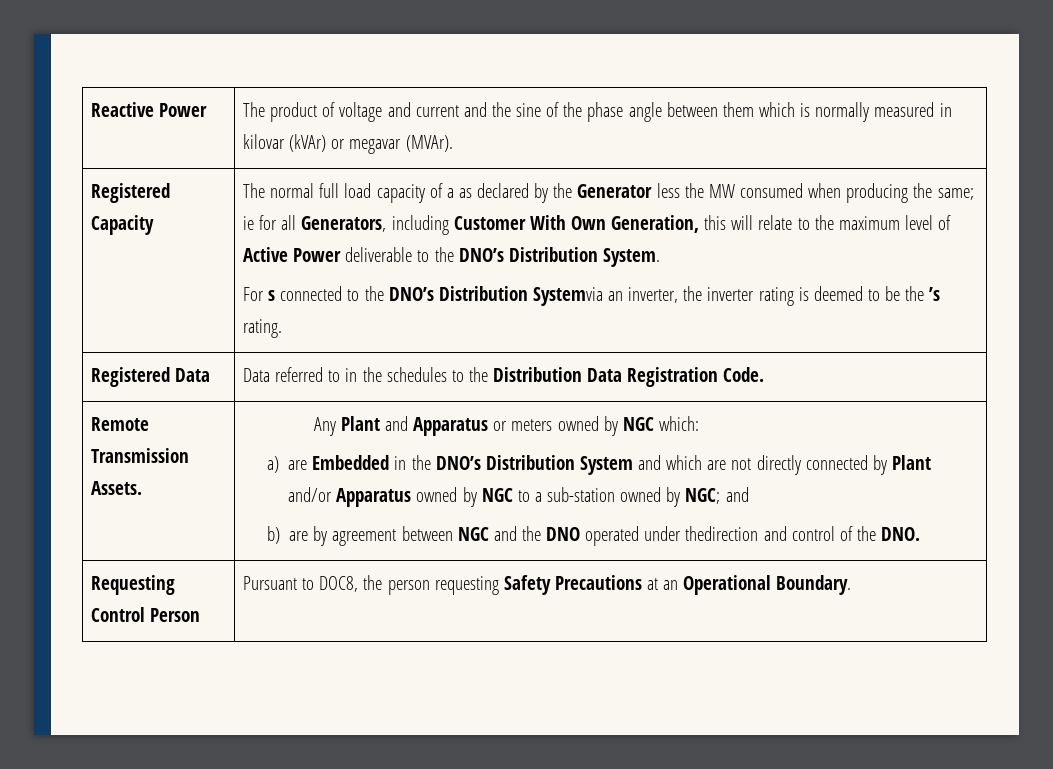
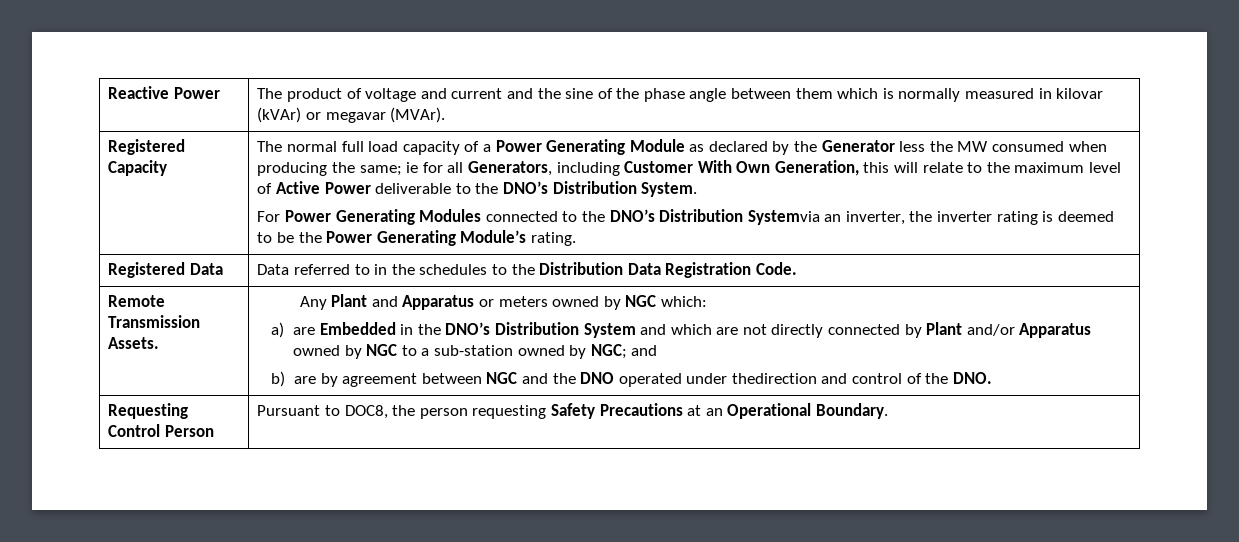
(454, 193) none -> [495,139,685,155] Power Generating Module
[268,290,276,301] s -> [284,209,482,225] Power Generating Modules
[929,287,941,301] ’s -> [326,230,527,246] Power Generating Module’s

